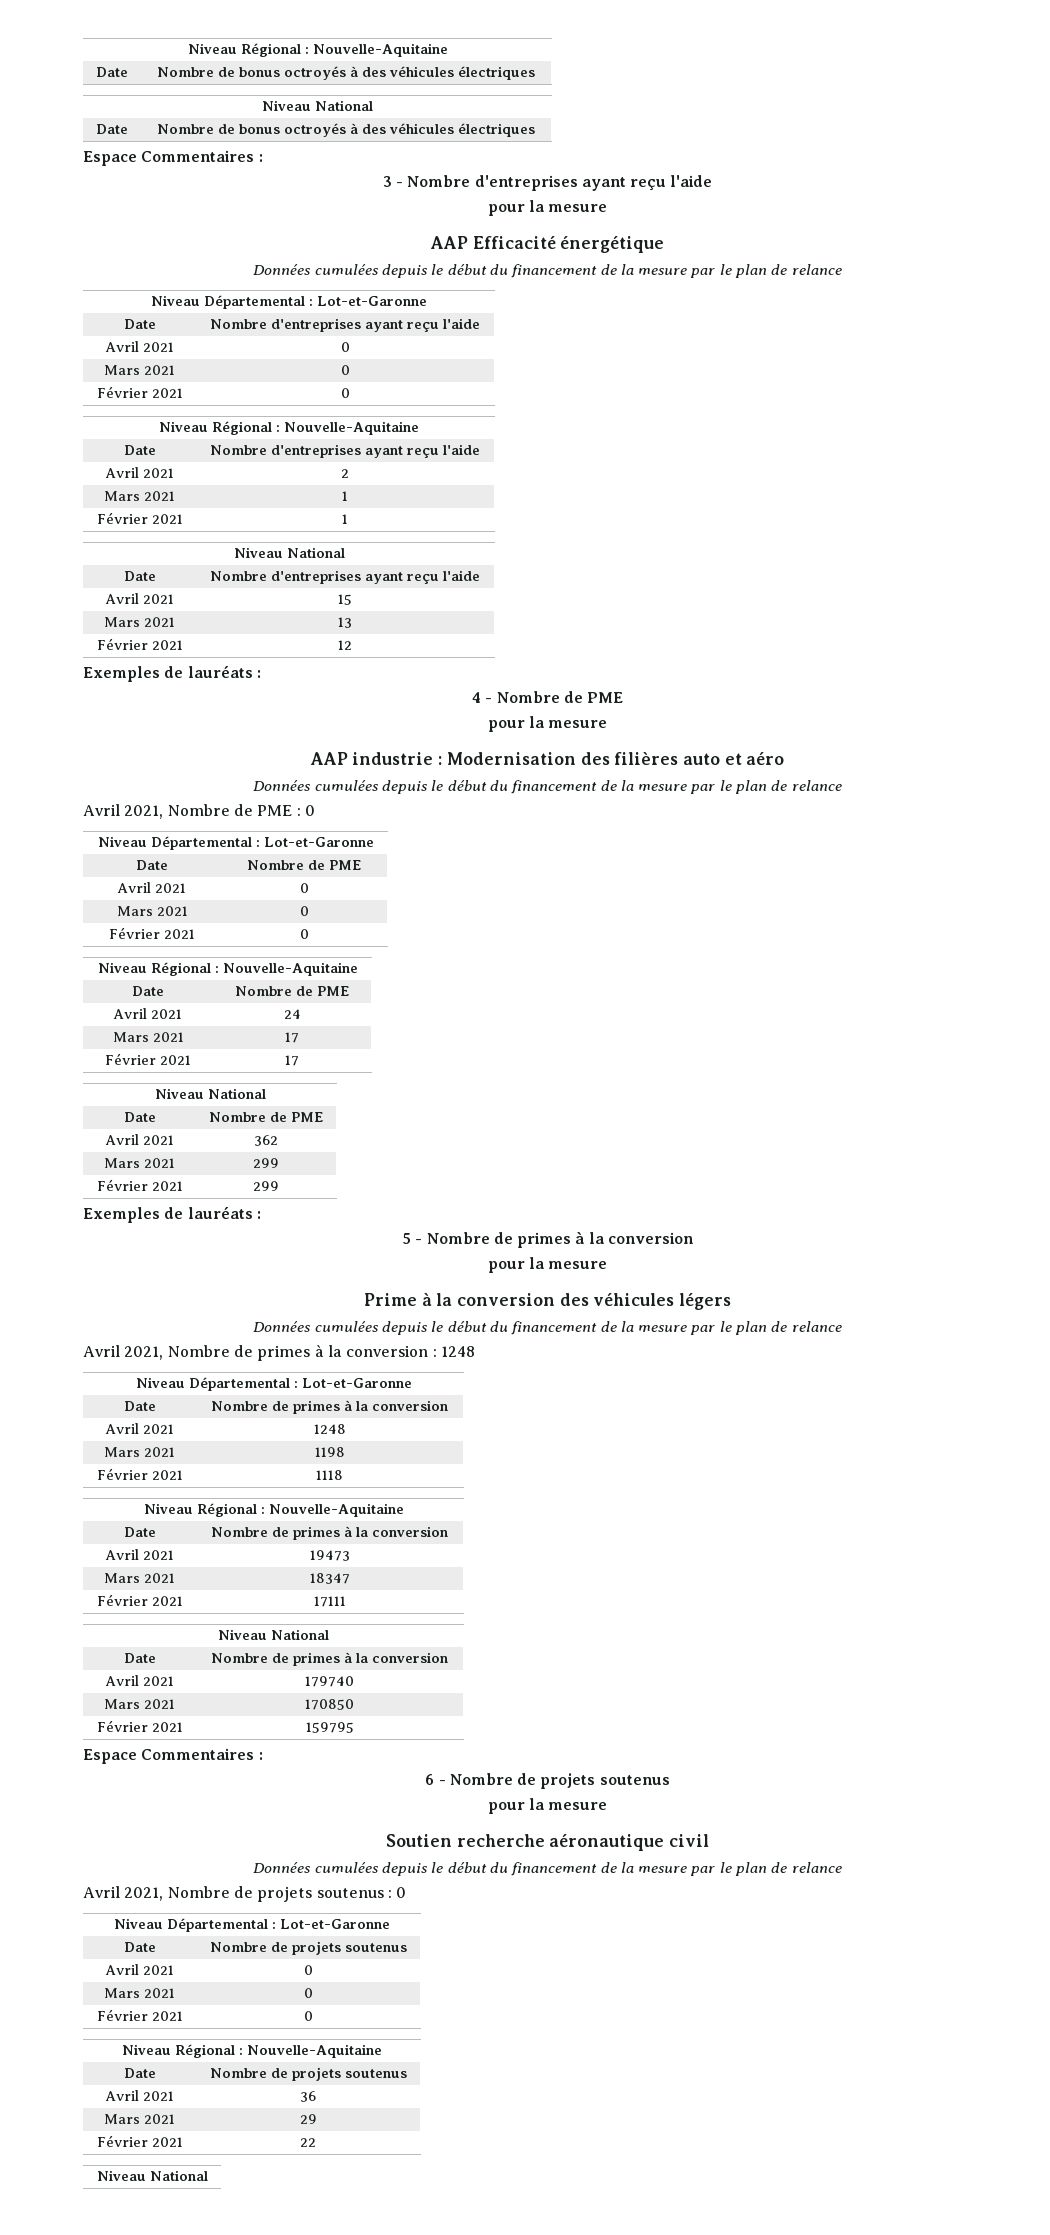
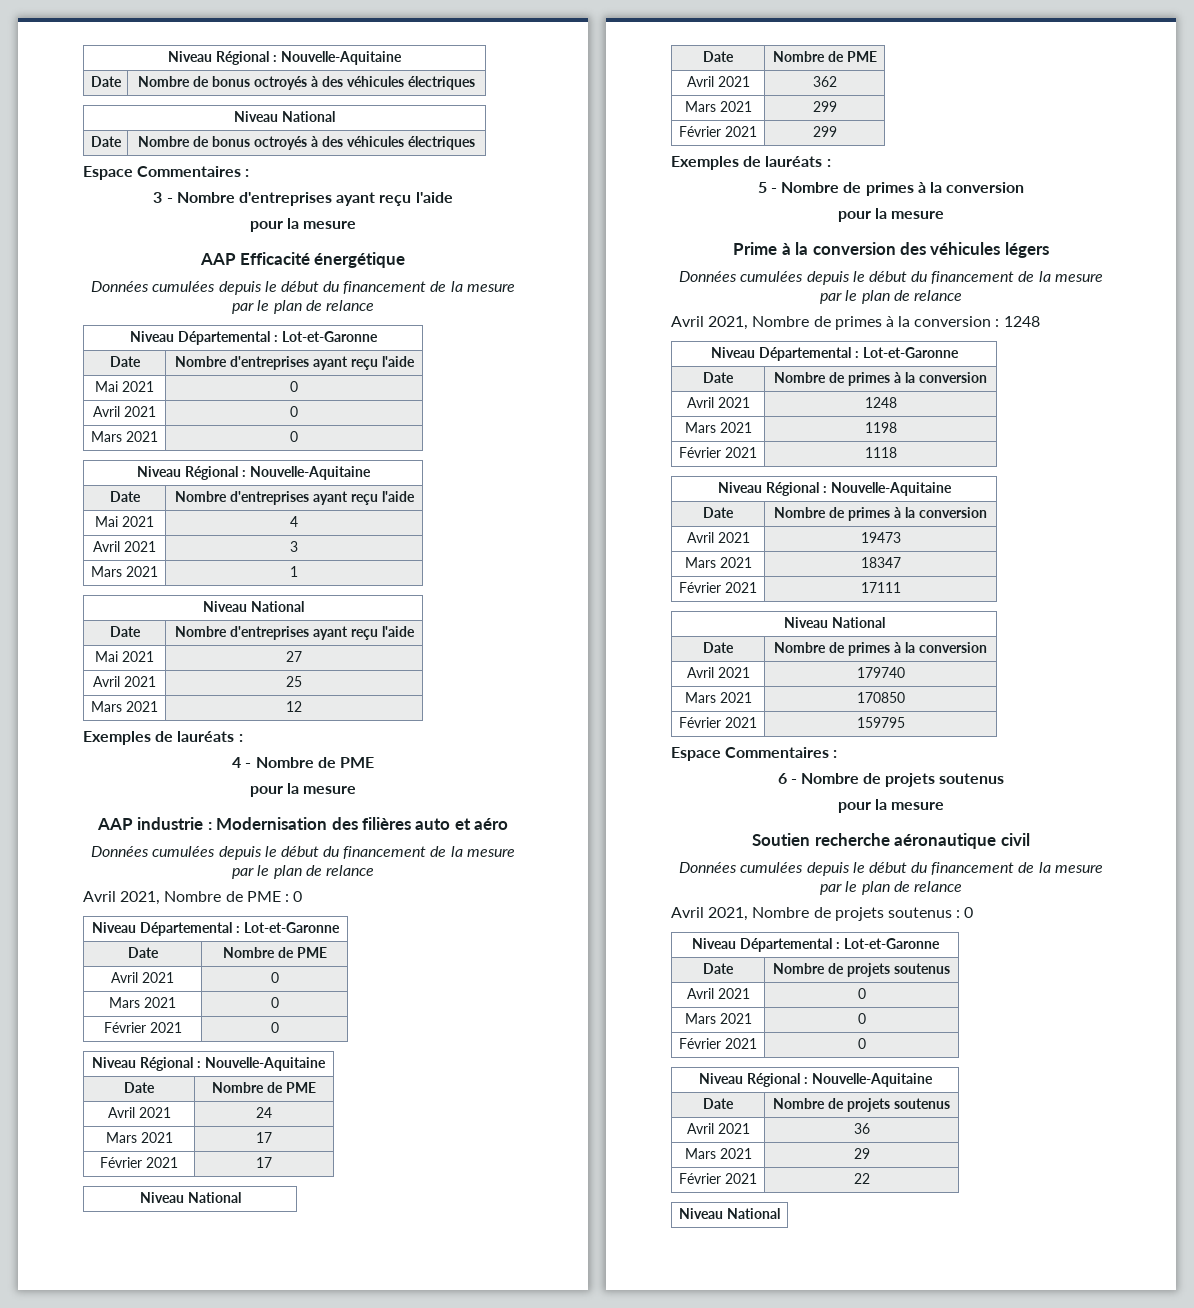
[104,341,174,352] [340,342,350,352] [104,365,175,375] [340,365,350,375] [96,386,183,398] [340,388,350,398] // Avril 2021 | 0 // Mars 2021 | 0 // Février 2021 | 0 -> [95,381,154,392] [290,381,298,392] [93,406,156,417] [290,406,298,417] [91,431,158,442] [290,431,298,442] // Mai 2021 | 0 // Avril 2021 | 0 // Mars 2021 | 0
[104,467,174,478] [341,469,349,478] // Avril 2021 | 2 -> [95,516,154,527] [290,516,298,527] [93,541,156,552] [290,541,298,552] // Mai 2021 | 4 // Avril 2021 | 3
[96,512,183,524] [342,514,348,524] // Février 2021 | 1 -> (298, 571) none
[104,593,174,604] [338,594,352,605] [104,617,175,627] [338,617,352,628] [96,638,183,650] // Avril 2021 | 15 // Mars 2021 | 13 // Février 2021 -> [95,651,154,662] [286,651,302,662] [93,676,156,687] [286,676,302,687] [91,701,158,712] // Mai 2021 | 27 // Avril 2021 | 25 // Mars 2021

